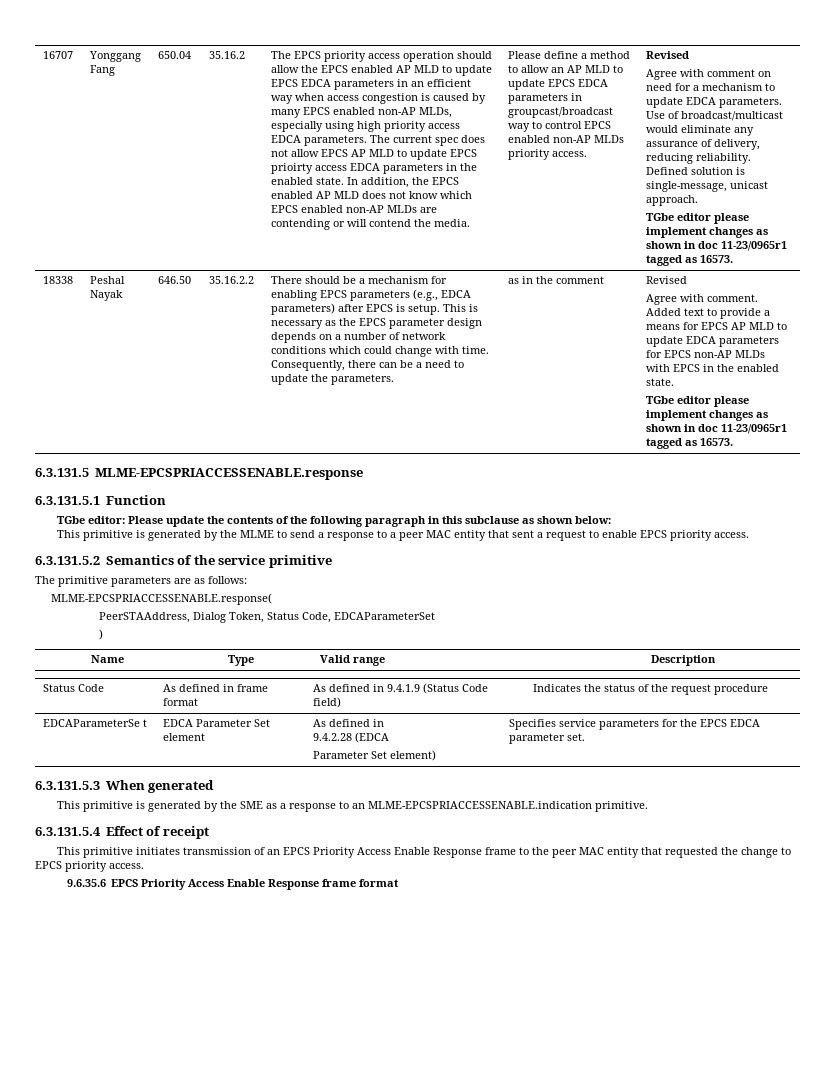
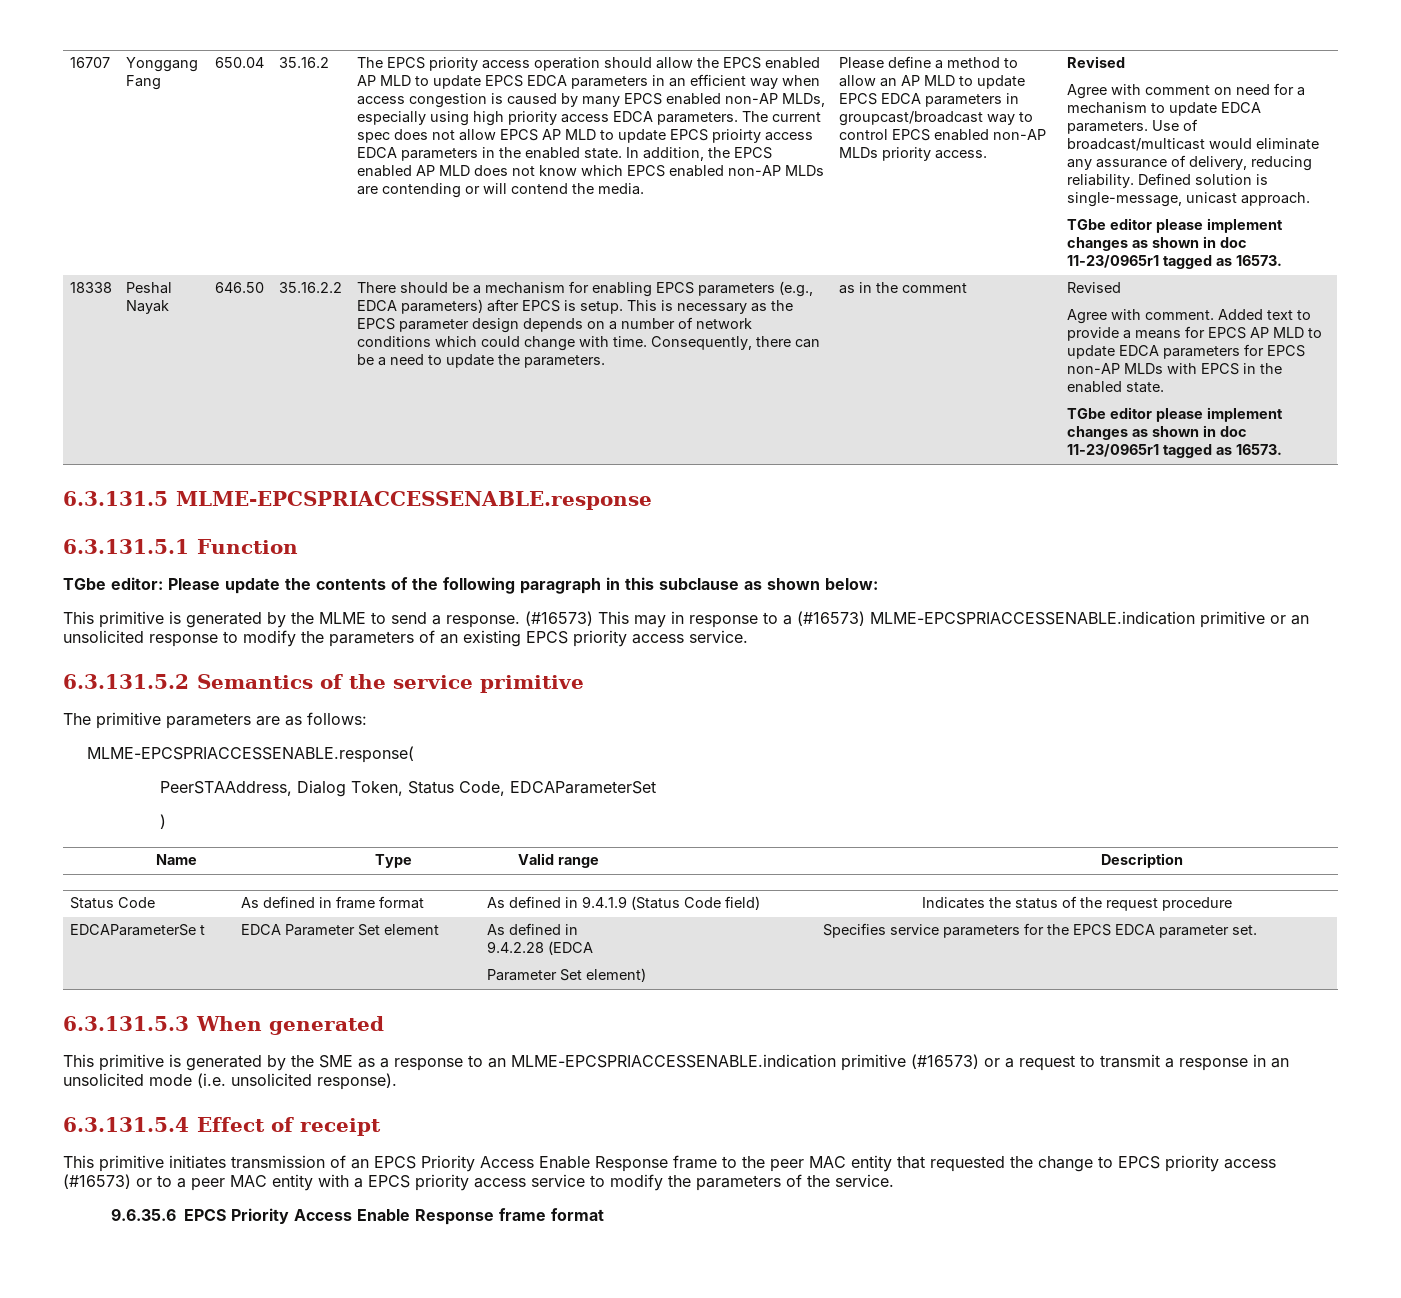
[326,530,749,541] response to a peer MAC entity that sent a request to enable EPCS priority access. -> [446,611,1309,628] [63,630,748,647] response. (#16573) This may in response to a (#16573) MLME-EPCSPRIACCESSENABLE.indication primitive or an unsolicited response to modify the parameters of an existing EPCS priority access service.
[594,801,648,812] primitive. -> [841,1054,1289,1071] [63,1073,397,1090] primitive (#16573) or a request to transmit a response in an unsolicited mode (i.e. unsolicited response).
[109,863,144,869] access. -> [1224,1159,1276,1169] [63,1174,894,1191] access (#16573) or to a peer MAC entity with a EPCS priority access service to modify the parameters of the service.

